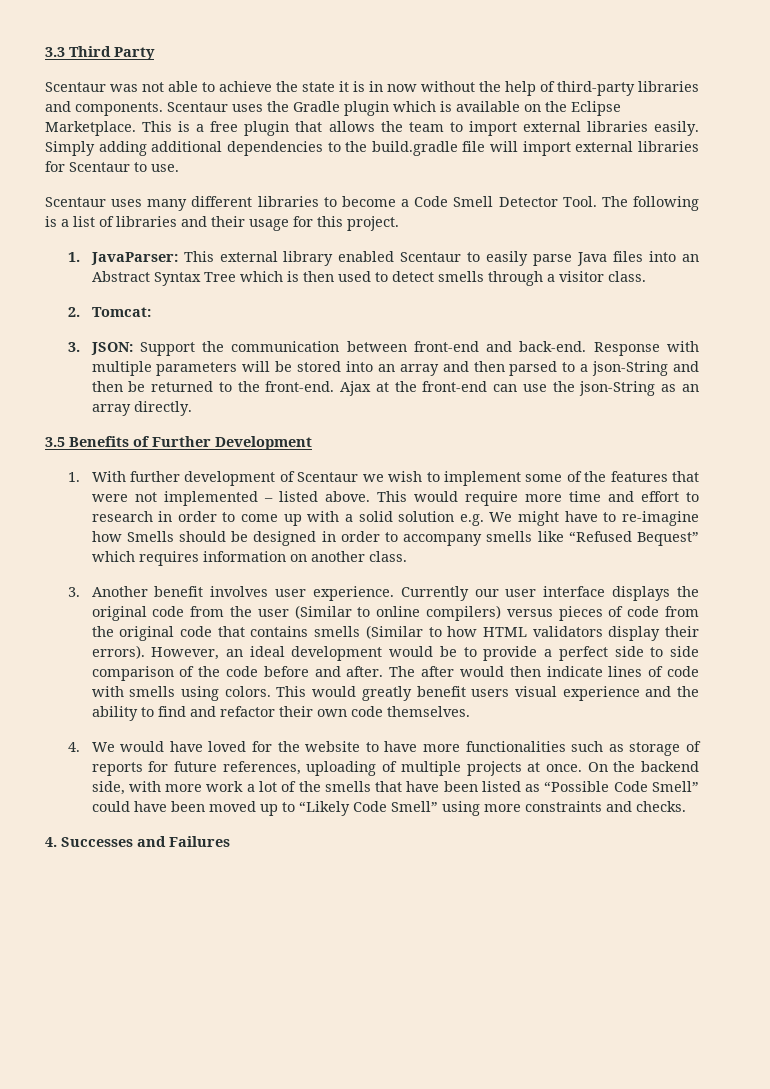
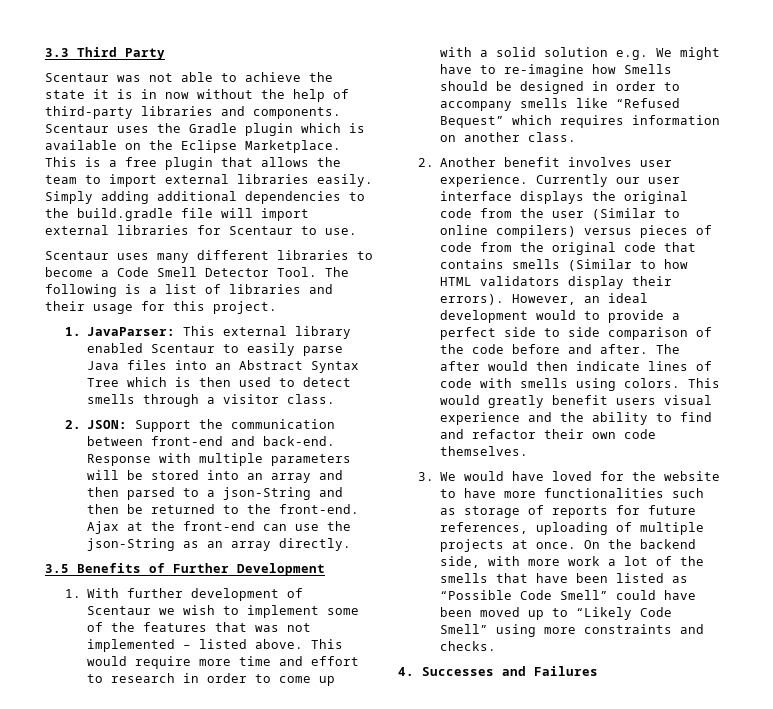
[91,307,151,317] [68,342,81,352] Tomcat: // 3. -> (82, 424) none
[91,494,128,502] were -> [255,625,280,632] was
[68,587,81,597] 3. -> [418,158,435,167] 2.
[439,646,457,657] be -> (577, 315) none
[68,742,81,752] 4. -> [418,472,435,481] 3.

